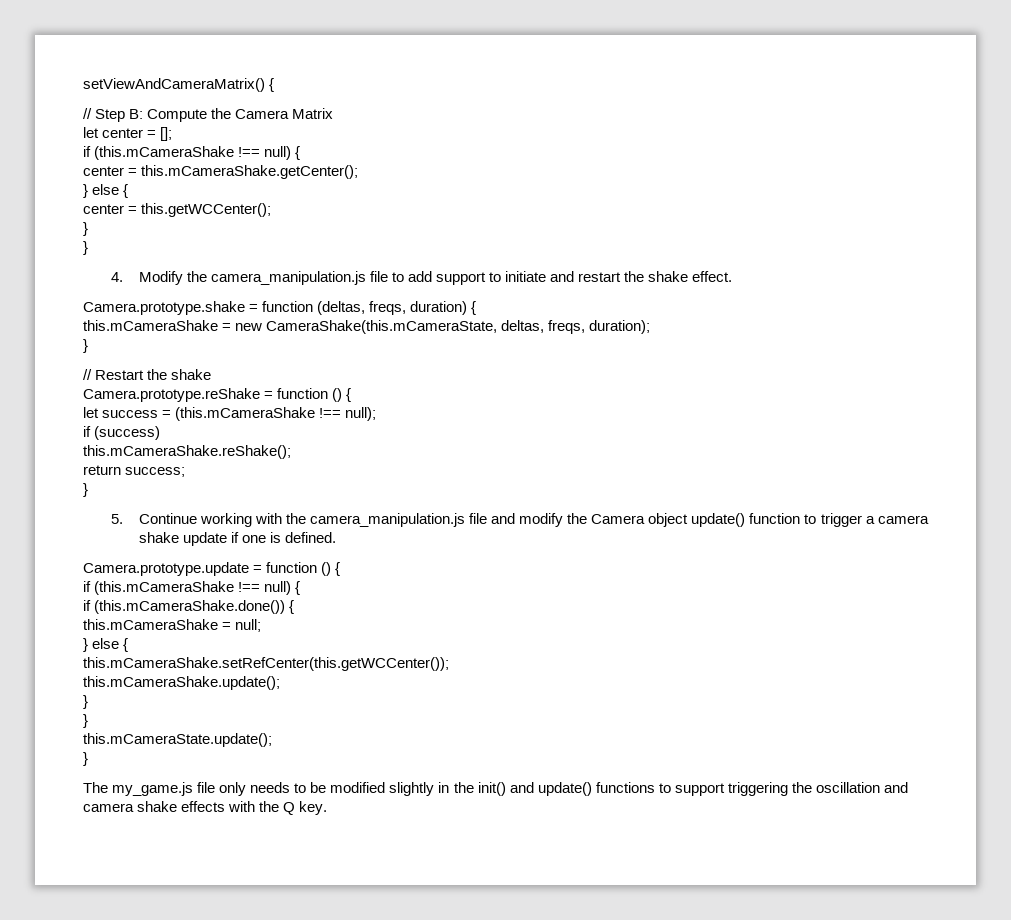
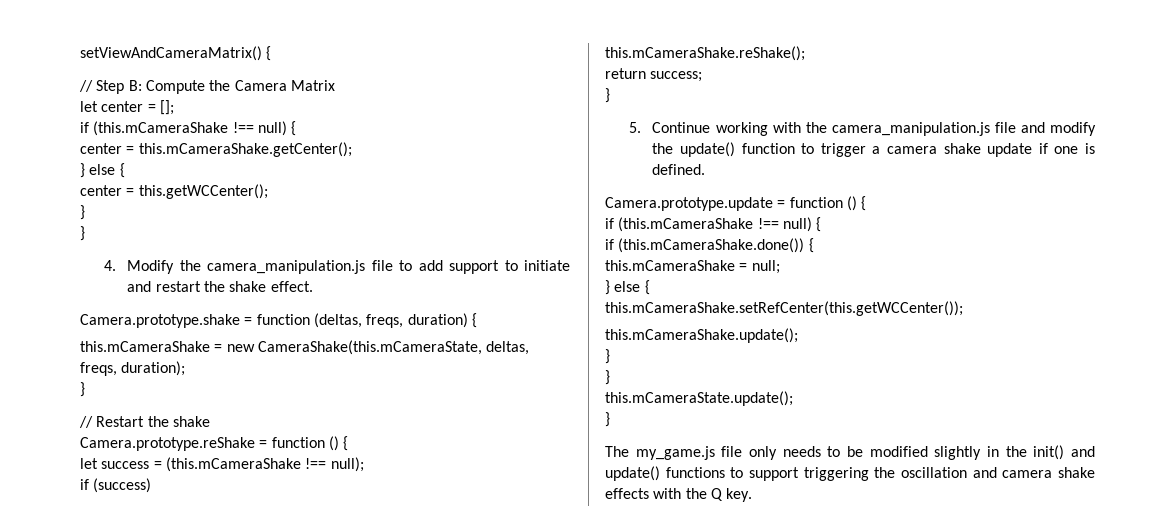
[591,513,689,527] Camera object -> (674, 148) none

